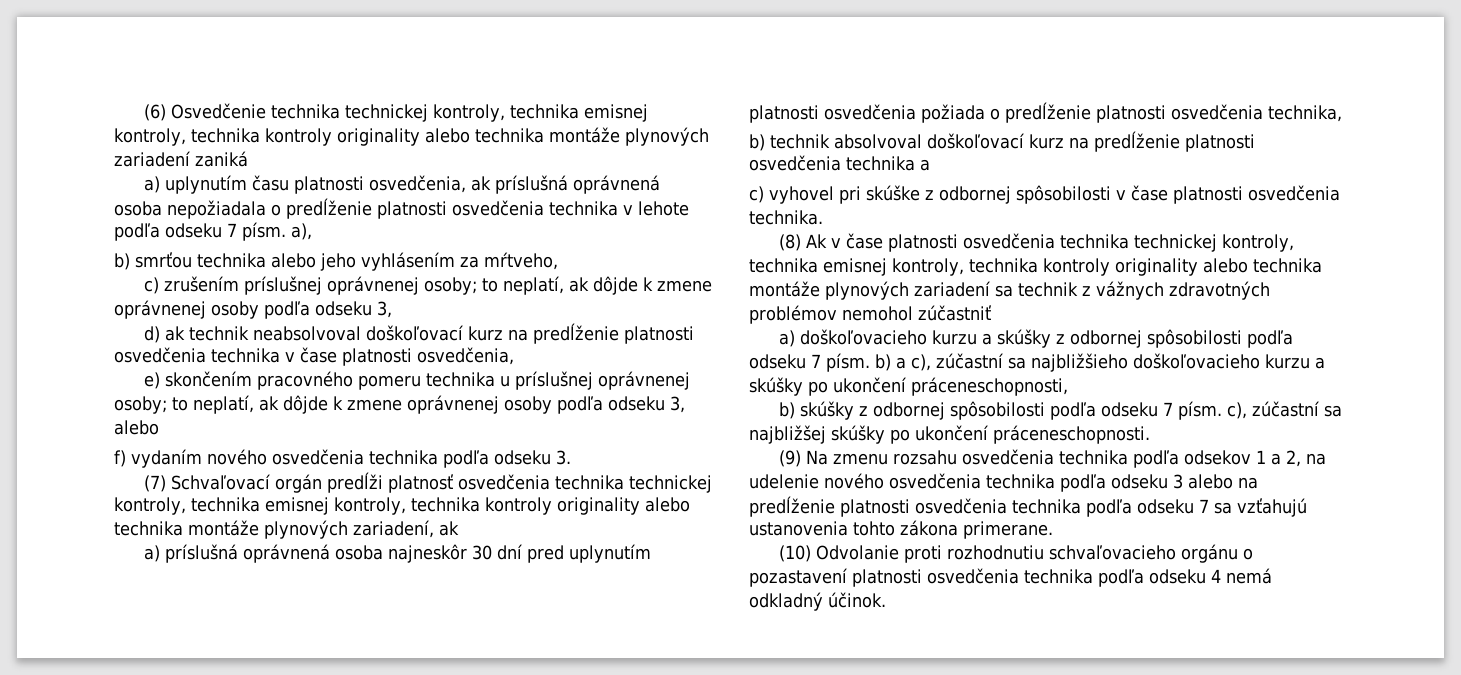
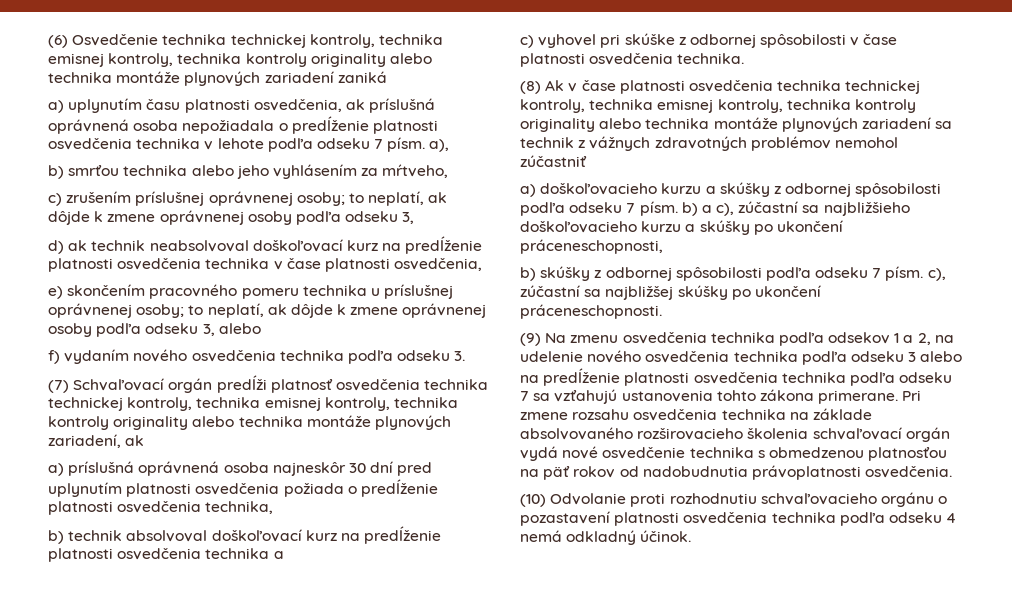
[892,450,957,465] rozsahu -> (619, 339) none
(1053, 530) none -> [902,390,922,401] [520,408,872,421] [520,427,950,442] [520,446,948,461] [520,465,953,480] Pri zmene rozsahu osvedčenia technika na základe absolvovaného rozširovacieho školenia schvaľovací orgán vydá nové osvedčenie technika s obmedzenou platnosťou na päť rokov od nadobudnutia právoplatnosti osvedčenia.

